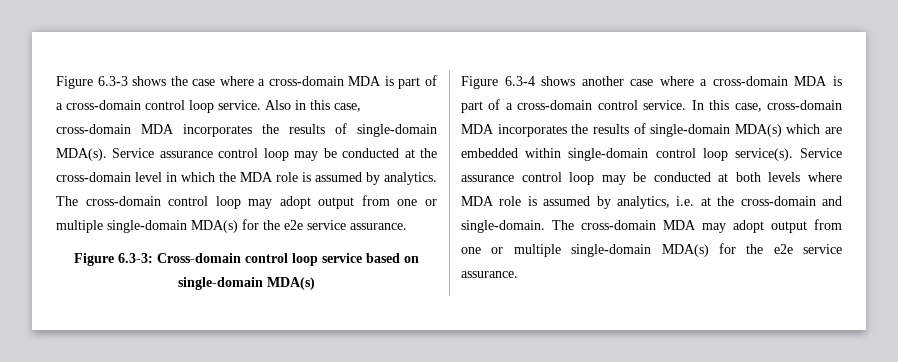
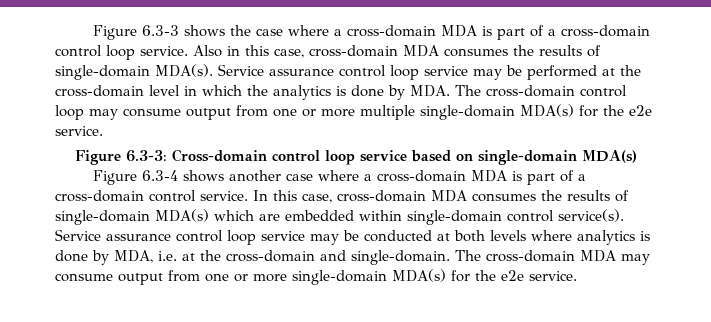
[183,124,252,137] incorporates -> [444,48,508,57] consumes
[294,148,400,161] may be conducted -> [424,65,597,80] service may be performed
[240,172,437,185] MDA role is assumed by analytics. -> [273,85,450,100] analytics is done by MDA.
[279,195,437,209] [56,219,407,233] adopt output from one or multiple single-domain MDA(s) for the e2e service assurance. -> [123,104,652,120] [55,126,103,136] consume output from one or more multiple single-domain MDA(s) for the e2e service.
[497,124,567,137] incorporates -> [472,193,536,202] consumes
[702,148,728,161] loop -> (554, 216) none
(595, 178) none -> [261,231,305,241] service
[461,196,670,209] MDA role is assumed by analytics, -> [577,230,650,245] [55,250,153,265] analytics is done by MDA,
[733,219,842,233] [461,243,842,257] [461,271,518,278] adopt output from one or multiple single-domain MDA(s) for the e2e service assurance. -> [55,269,577,285] consume output from one or more single-domain MDA(s) for the e2e service.

